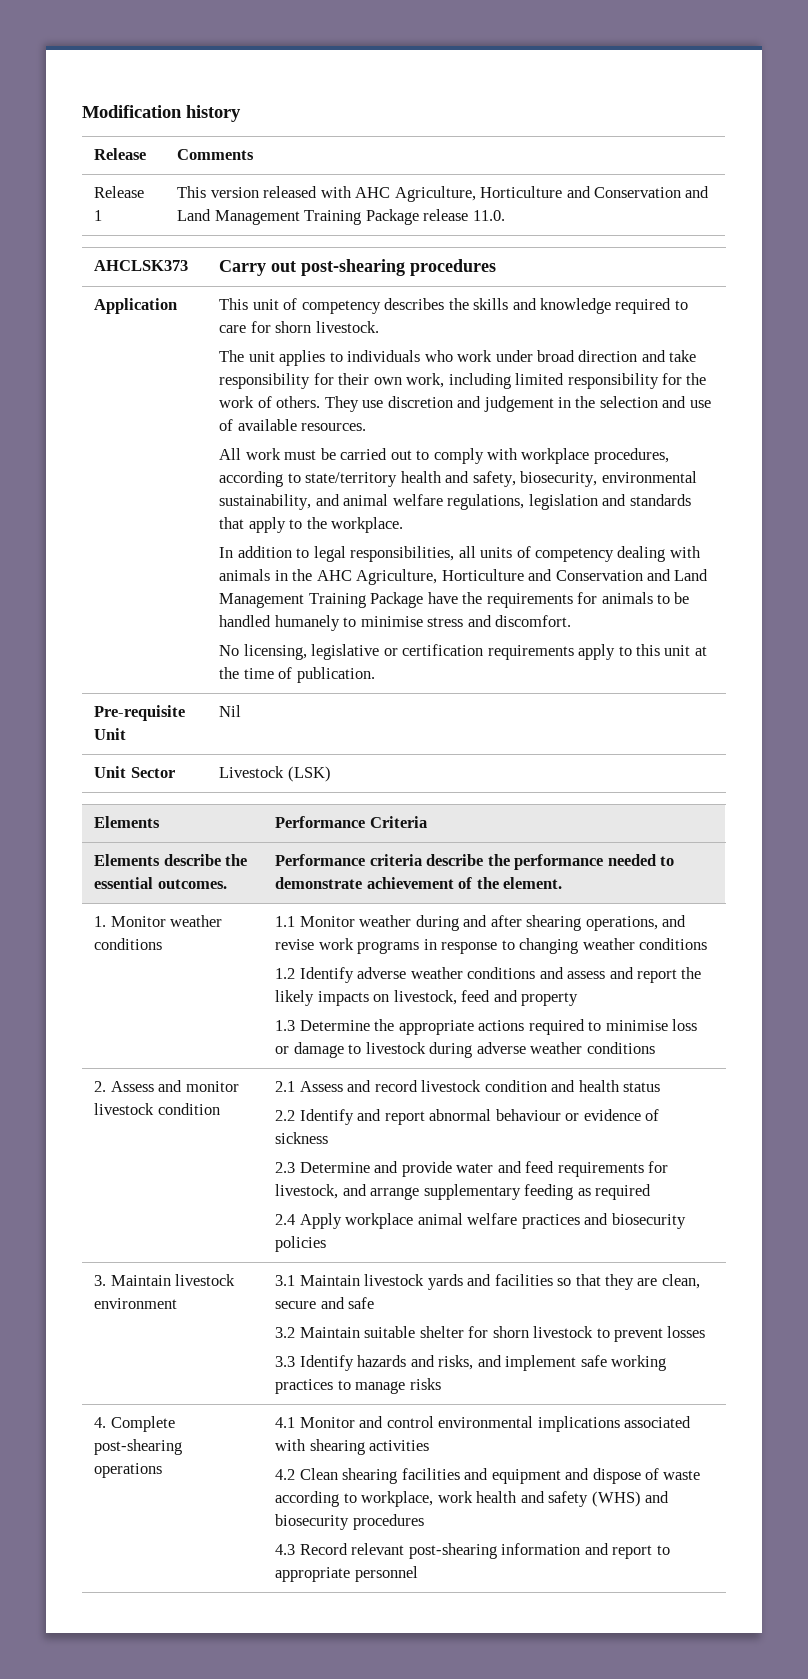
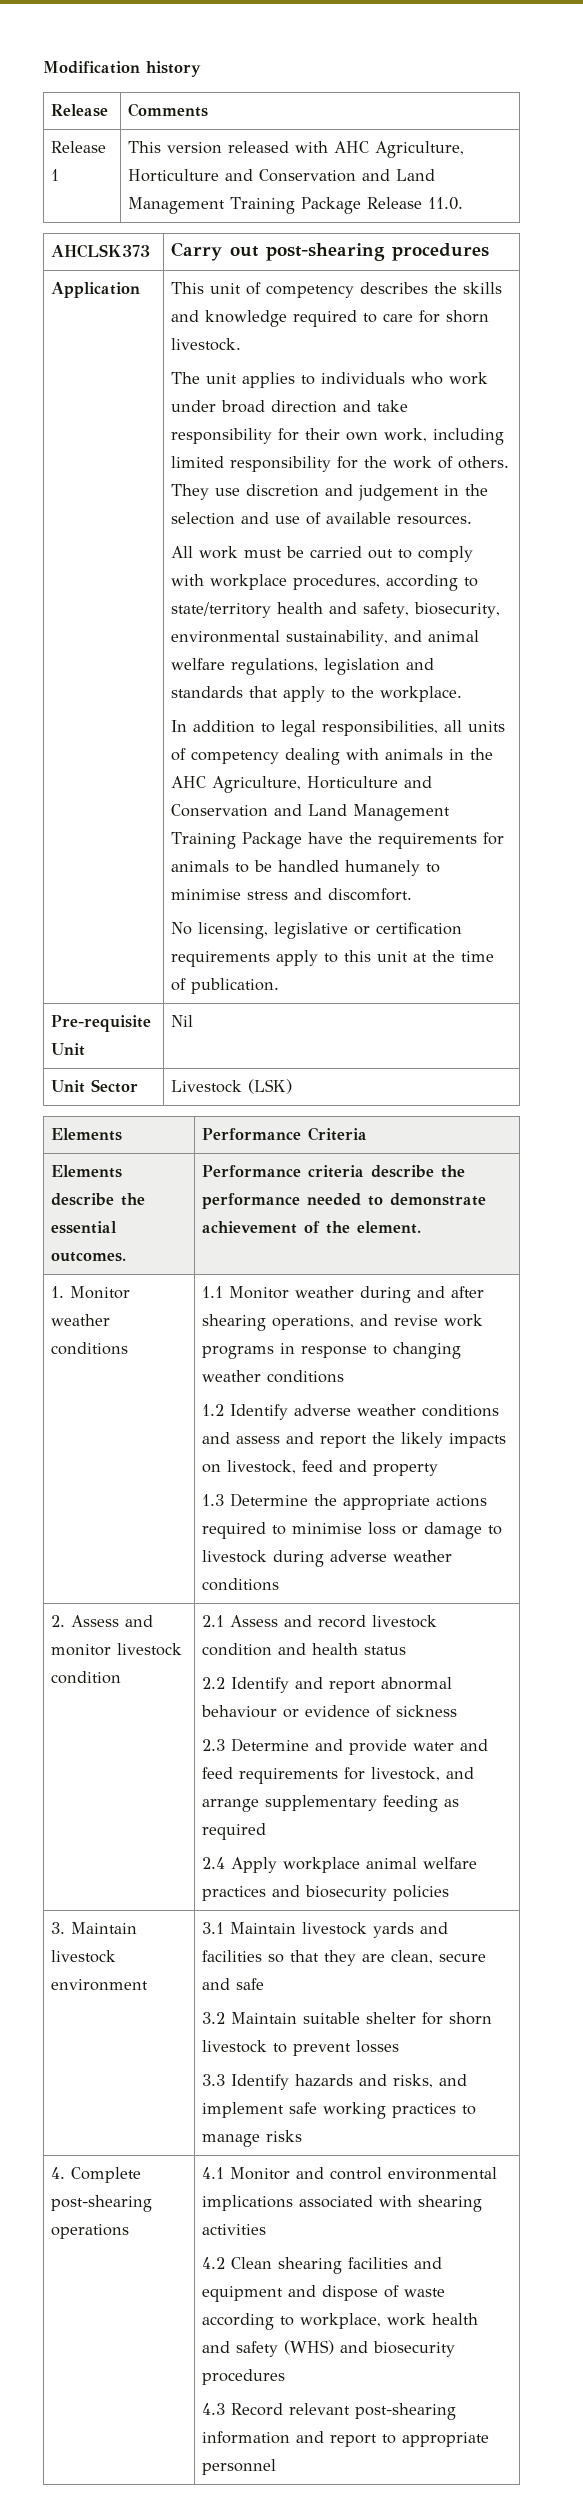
[423,209,469,221] release -> [367,197,423,209] Release

